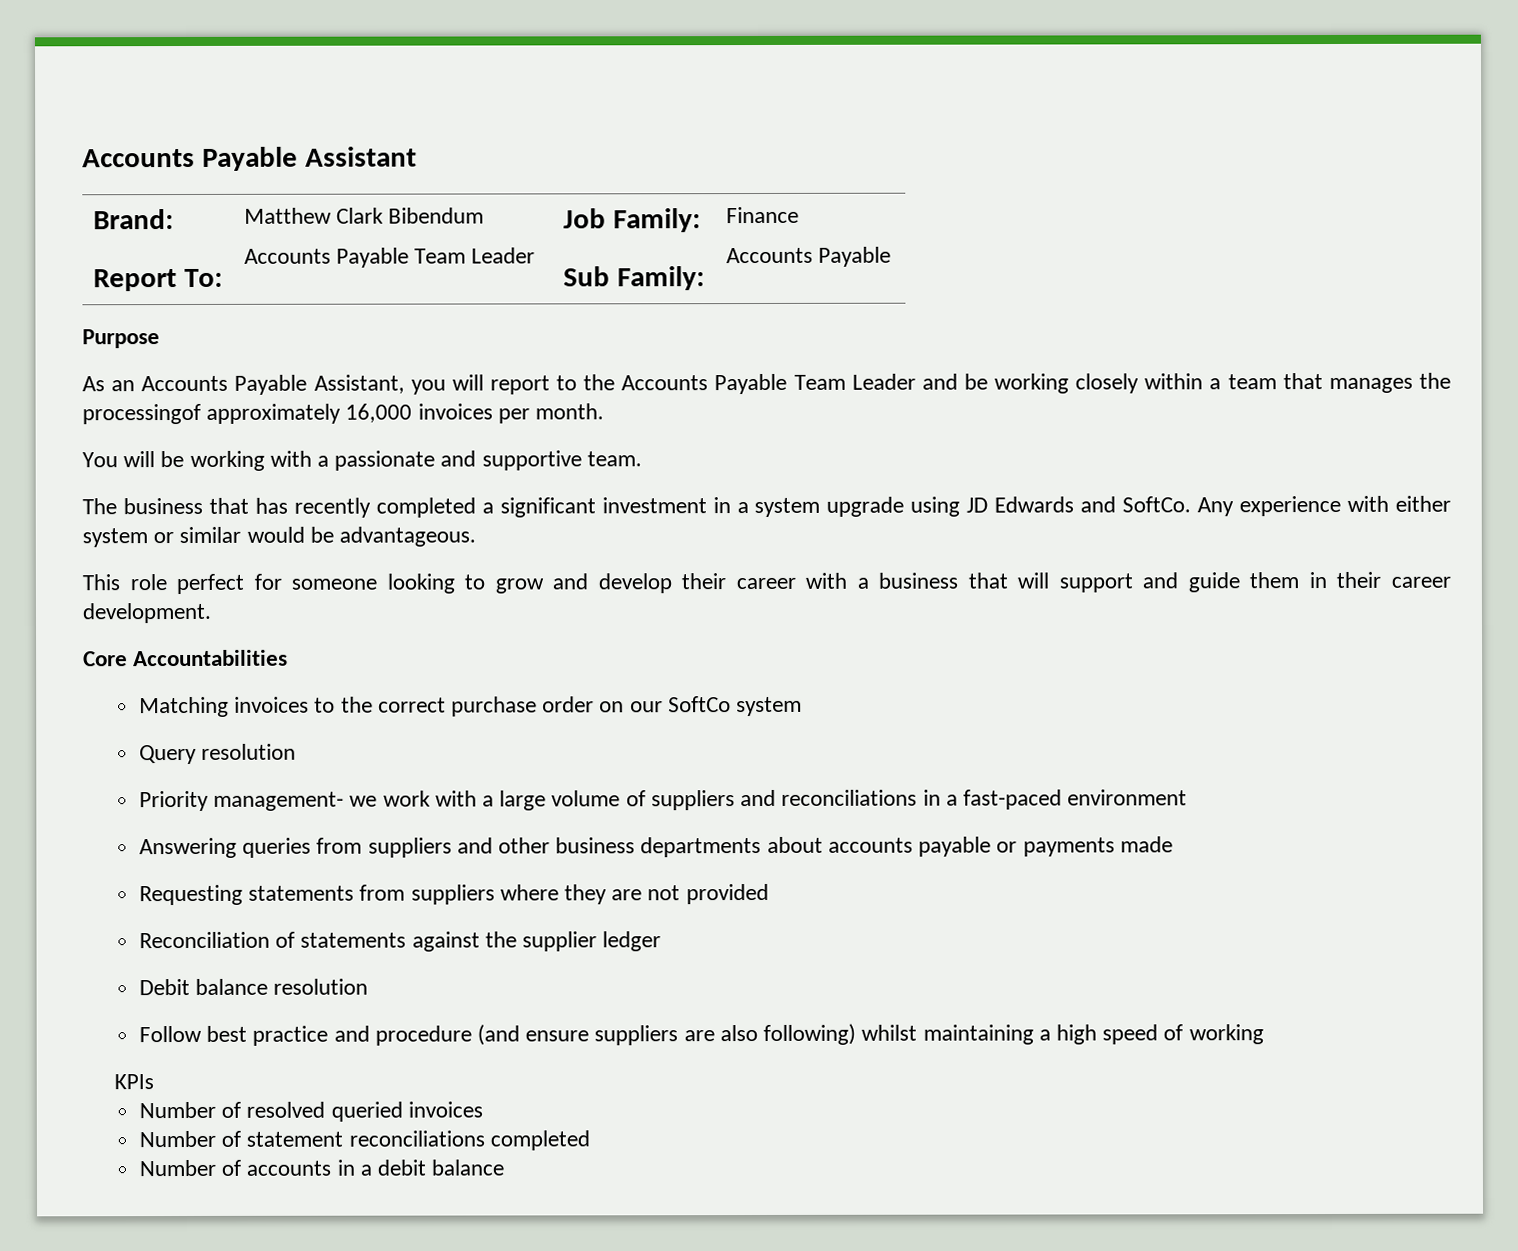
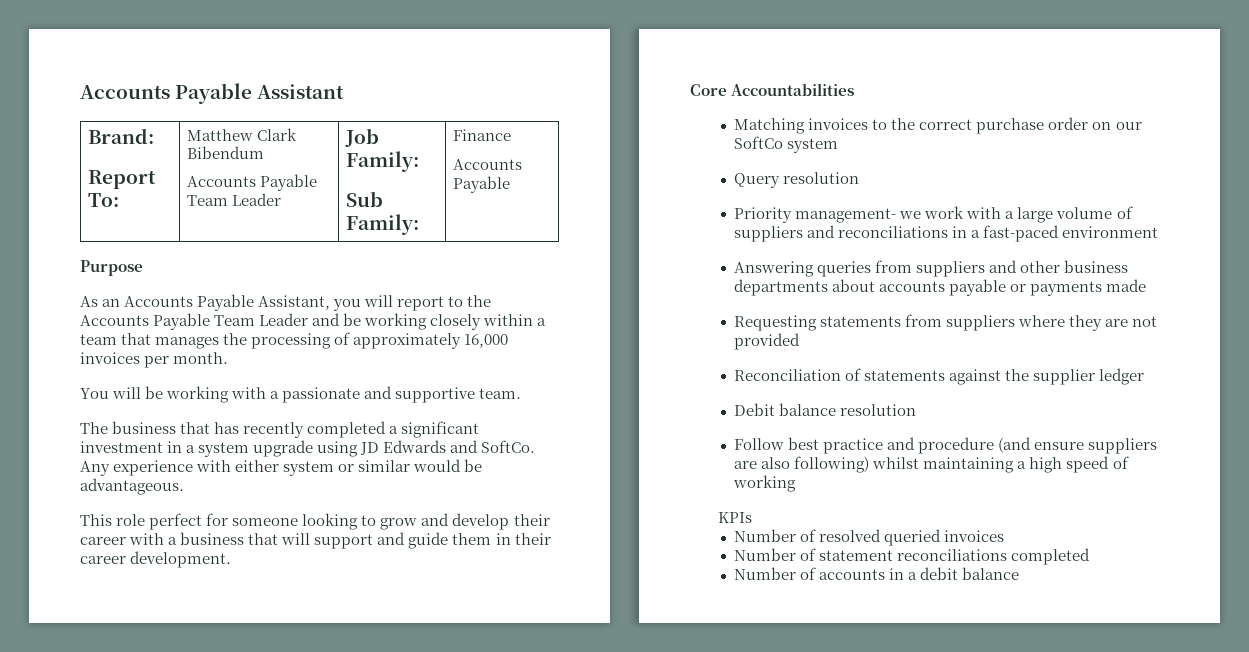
[82,403,201,425] processingof -> [251,332,351,349] processing of

